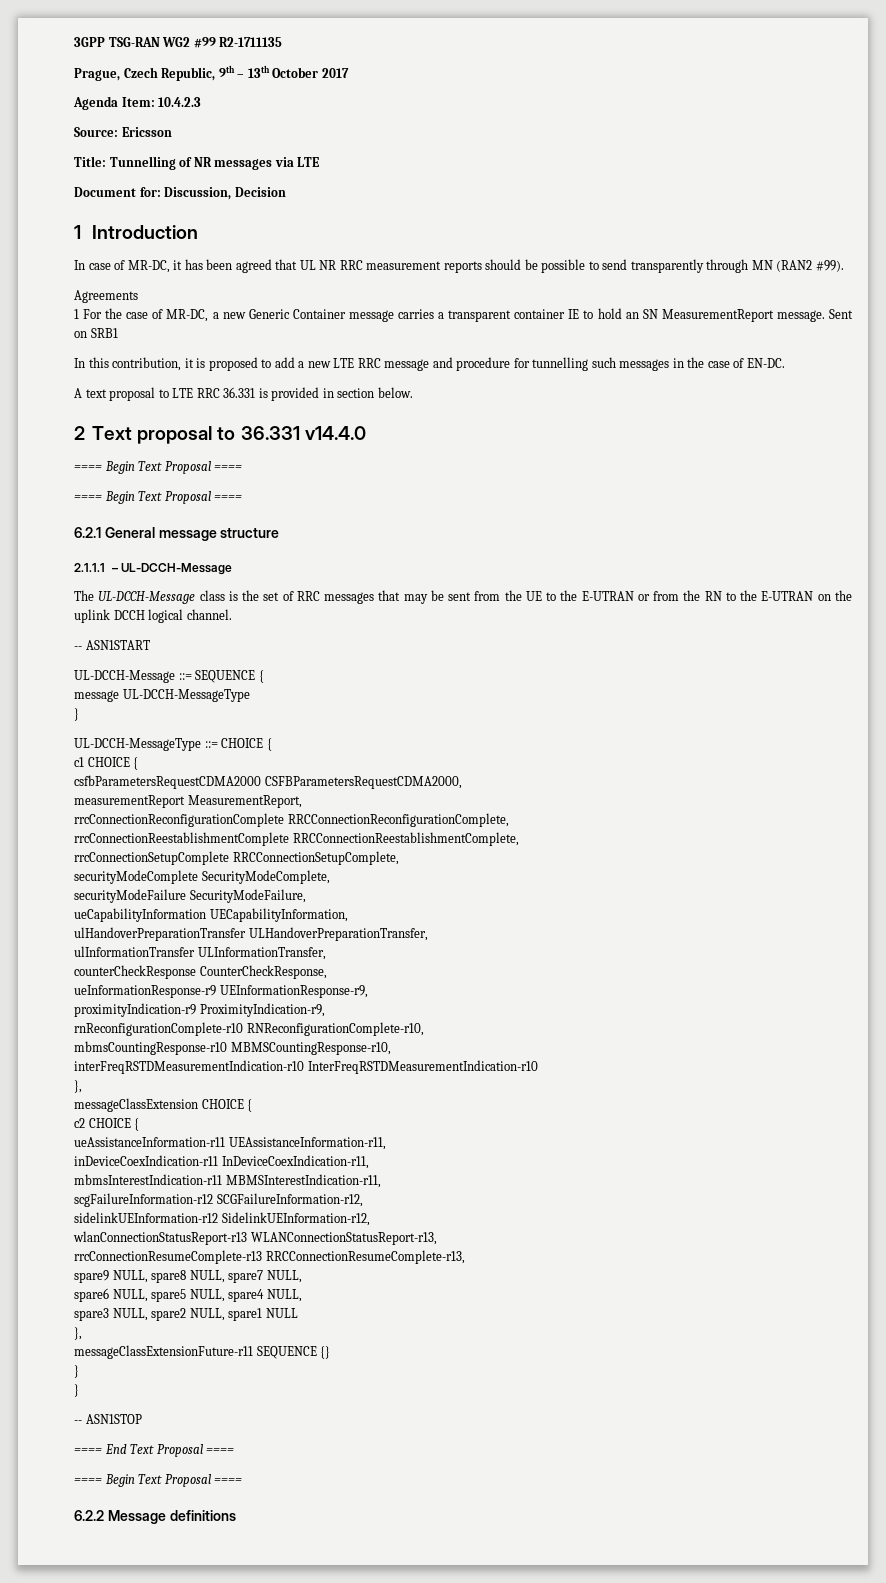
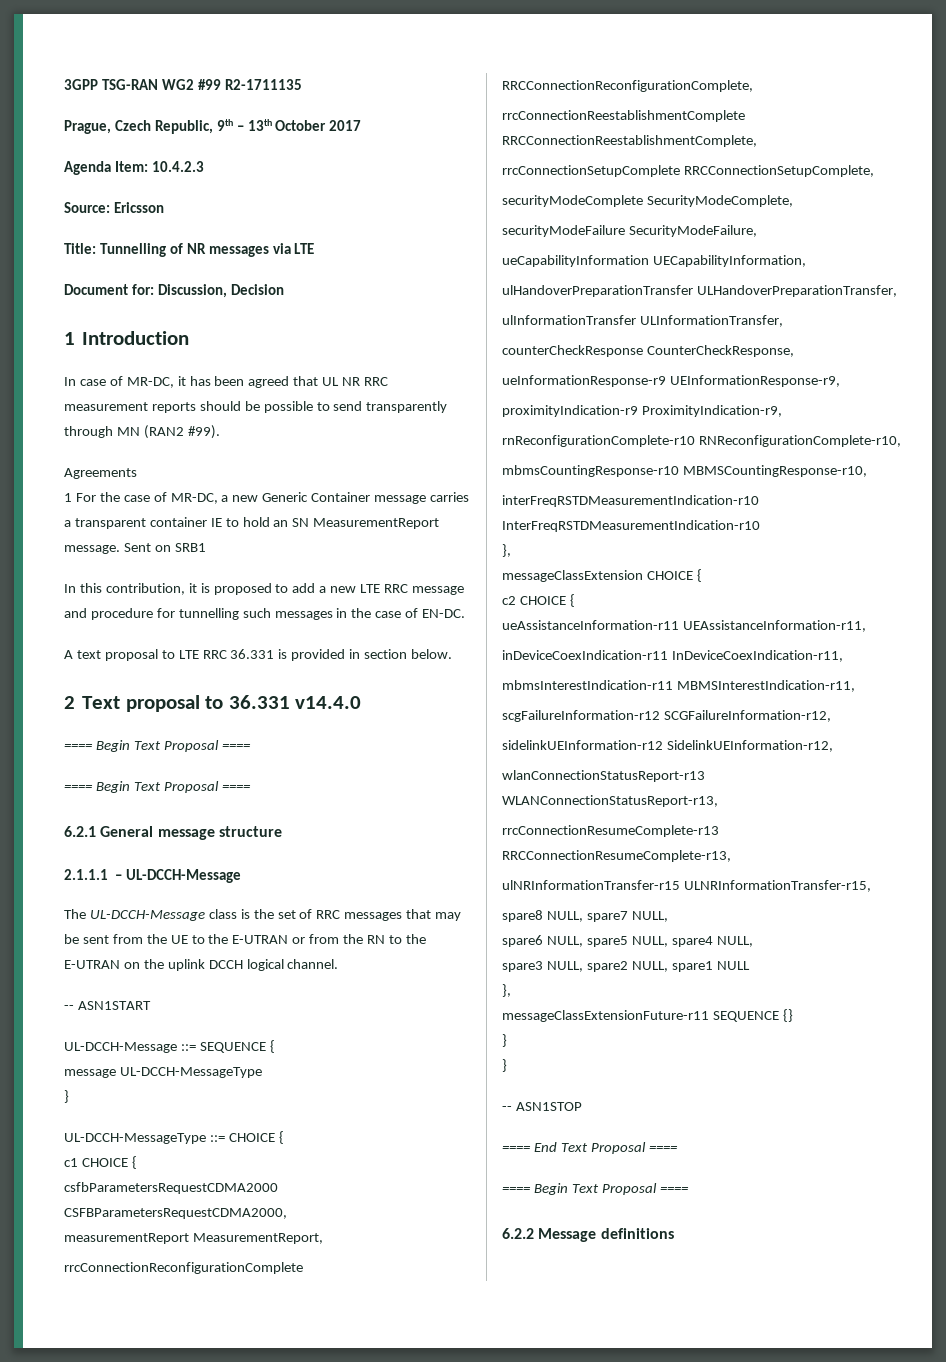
[74,1270,148,1283] spare9 NULL, -> [502,880,871,892] ulNRInformationTransfer-r15 ULNRInformationTransfer-r15, //

